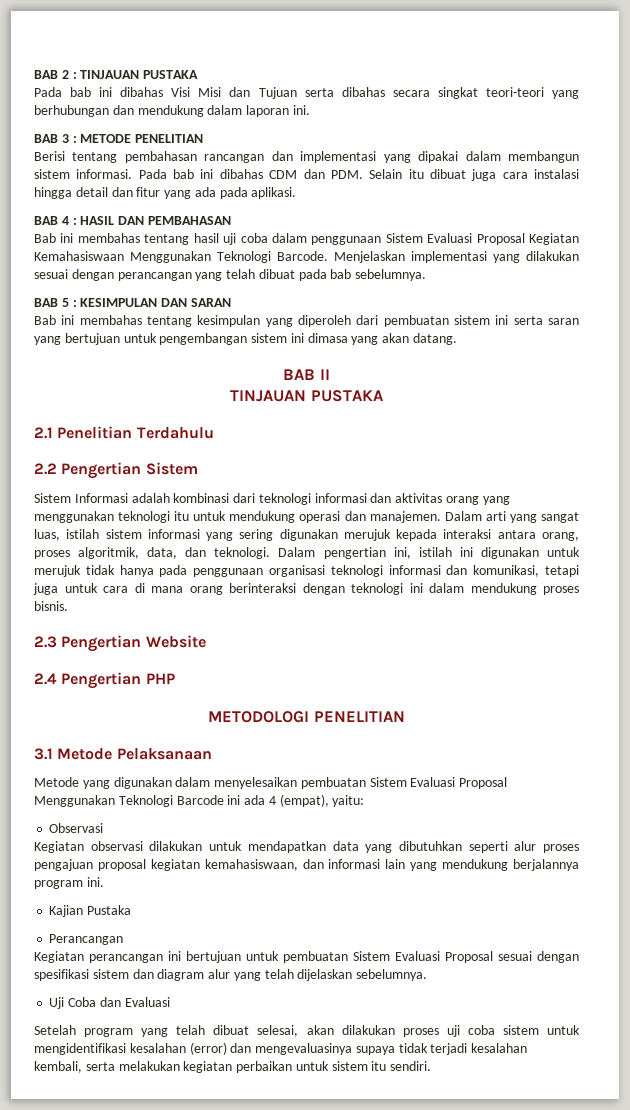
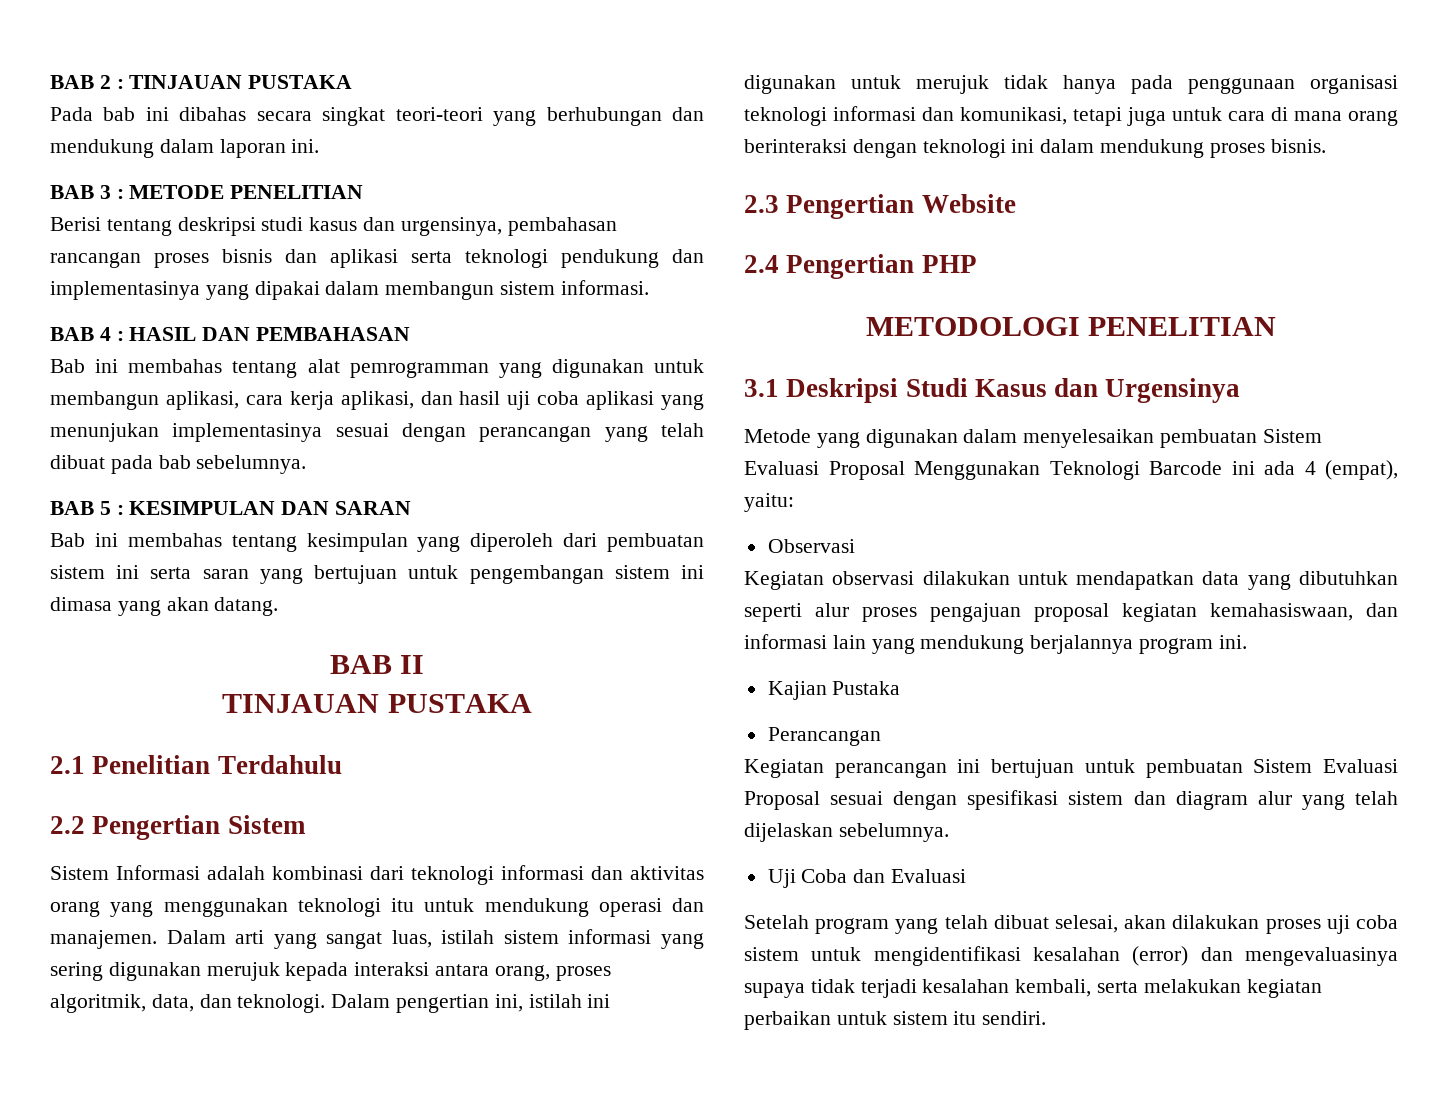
[171,87,385,99] Visi Misi dan Tujuan serta dibahas -> (247, 114) none
[124,151,377,163] pembahasan rancangan dan implementasi -> [177,217,617,236] [50,249,704,268] [50,281,200,300] deskripsi studi kasus dan urgensinya, pembahasan rancangan proses bisnis dan aplikasi serta teknologi pendukung dan implementasinya
[138,169,579,181] [34,187,297,199] Pada bab ini dibahas CDM dan PDM. Selain itu dibuat juga cara instalasi hingga detail dan fitur yang ada pada aplikasi. -> (649, 287) none
[193,233,579,245] [34,251,579,263] hasil uji coba dalam penggunaan Sistem Evaluasi Proposal Kegiatan Kemahasiswaan Menggunakan Teknologi Barcode. Menjelaskan implementasi yang dilakukan -> [307,359,704,378] [50,391,704,410] [50,423,323,442] alat pemrogramman yang digunakan untuk membangun aplikasi, cara kerja aplikasi, dan hasil uji coba aplikasi yang menunjukan implementasinya
[57,748,212,760] Metode Pelaksanaan -> [786,378,1241,403] Deskripsi Studi Kasus dan Urgensinya

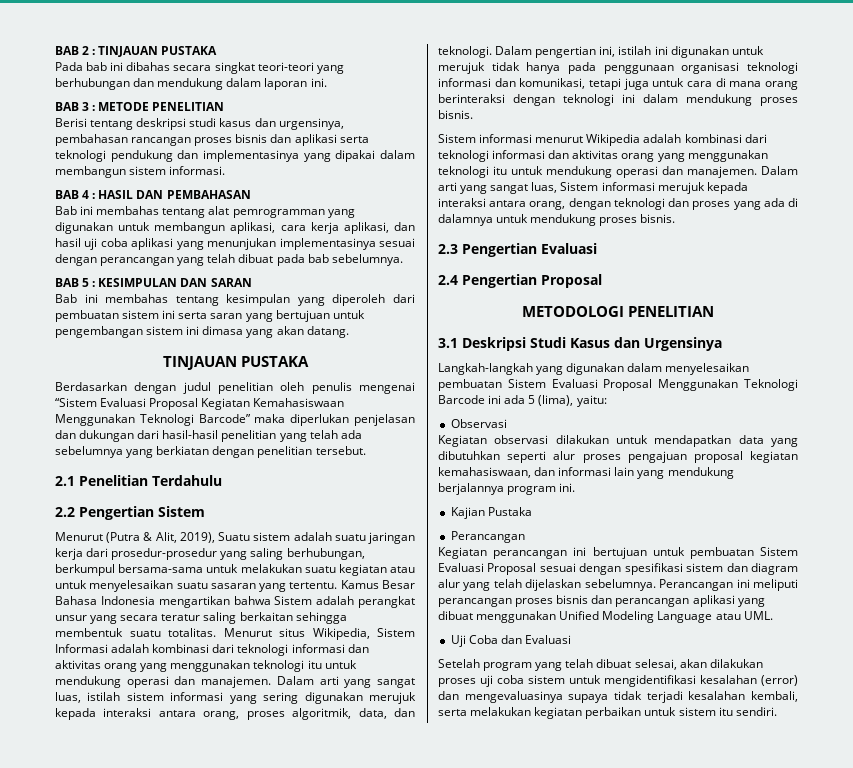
[329,655,425,674] [222,694,532,713] // BAB II // TINJAUAN PUSTAKA -> [162,356,309,370] [55,382,415,394] [55,398,345,410] [55,414,415,426] [55,430,362,442] [55,446,366,458] // TINJAUAN PUSTAKA // Berdasarkan dengan judul penelitian oleh penulis mengenai “Sistem Evaluasi Proposal Kegiatan Kemahasiswaan Menggunakan Teknologi Barcode” maka diperlukan penjelasan dan dukungan dari hasil-hasil penelitian yang telah ada sebelumnya yang berkiatan dengan penelitian tersebut.
(306, 824) none -> [55,532,415,544] [55,548,365,560] [55,564,415,576] [55,580,415,592] [55,596,415,608] [55,612,347,624] [55,628,370,640] Menurut (Putra & Alit, 2019), Suatu sistem adalah suatu jaringan kerja dari prosedur-prosedur yang saling berhubungan, berkumpul bersama-sama untuk melakukan suatu kegiatan atau untuk menyelesaikan suatu sasaran yang tertentu. Kamus Besar Bahasa Indonesia mengartikan bahwa Sistem adalah perangkat unsur yang secara teratur saling berkaitan sehingga membentuk suatu totalitas. Menurut situs Wikipedia,
(1326, 146) none -> [438,134,767,146] [438,150,768,162] [438,166,798,178] [438,182,748,194] [438,198,798,210] [438,214,676,226] // Sistem informasi menurut Wikipedia adalah kombinasi dari teknologi informasi dan aktivitas orang yang menggunakan teknologi itu untuk mendukung operasi dan manajemen. Dalam arti yang sangat luas, Sistem informasi merujuk kepada interaksi antara orang, dengan teknologi dan proses yang ada di dalamnya untuk mendukung proses bisnis.
[921,194,1016,213] Website -> [541,243,597,254] Evaluasi
[921,255,977,273] PHP -> [541,274,602,288] Proposal
[744,429,811,443] Metode -> [438,363,533,375] Langkah-langkah
[1304,460,1398,480] 4 (empat), -> [528,395,574,406] 5 (lima),
(949, 832) none -> [659,579,798,591] [438,595,765,607] [438,611,773,623] Perancangan ini meliputi perancangan proses bisnis dan perancangan aplikasi yang dibuat menggunakan Unified Modeling Language atau UML.

